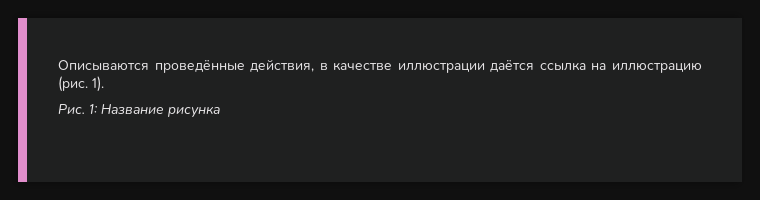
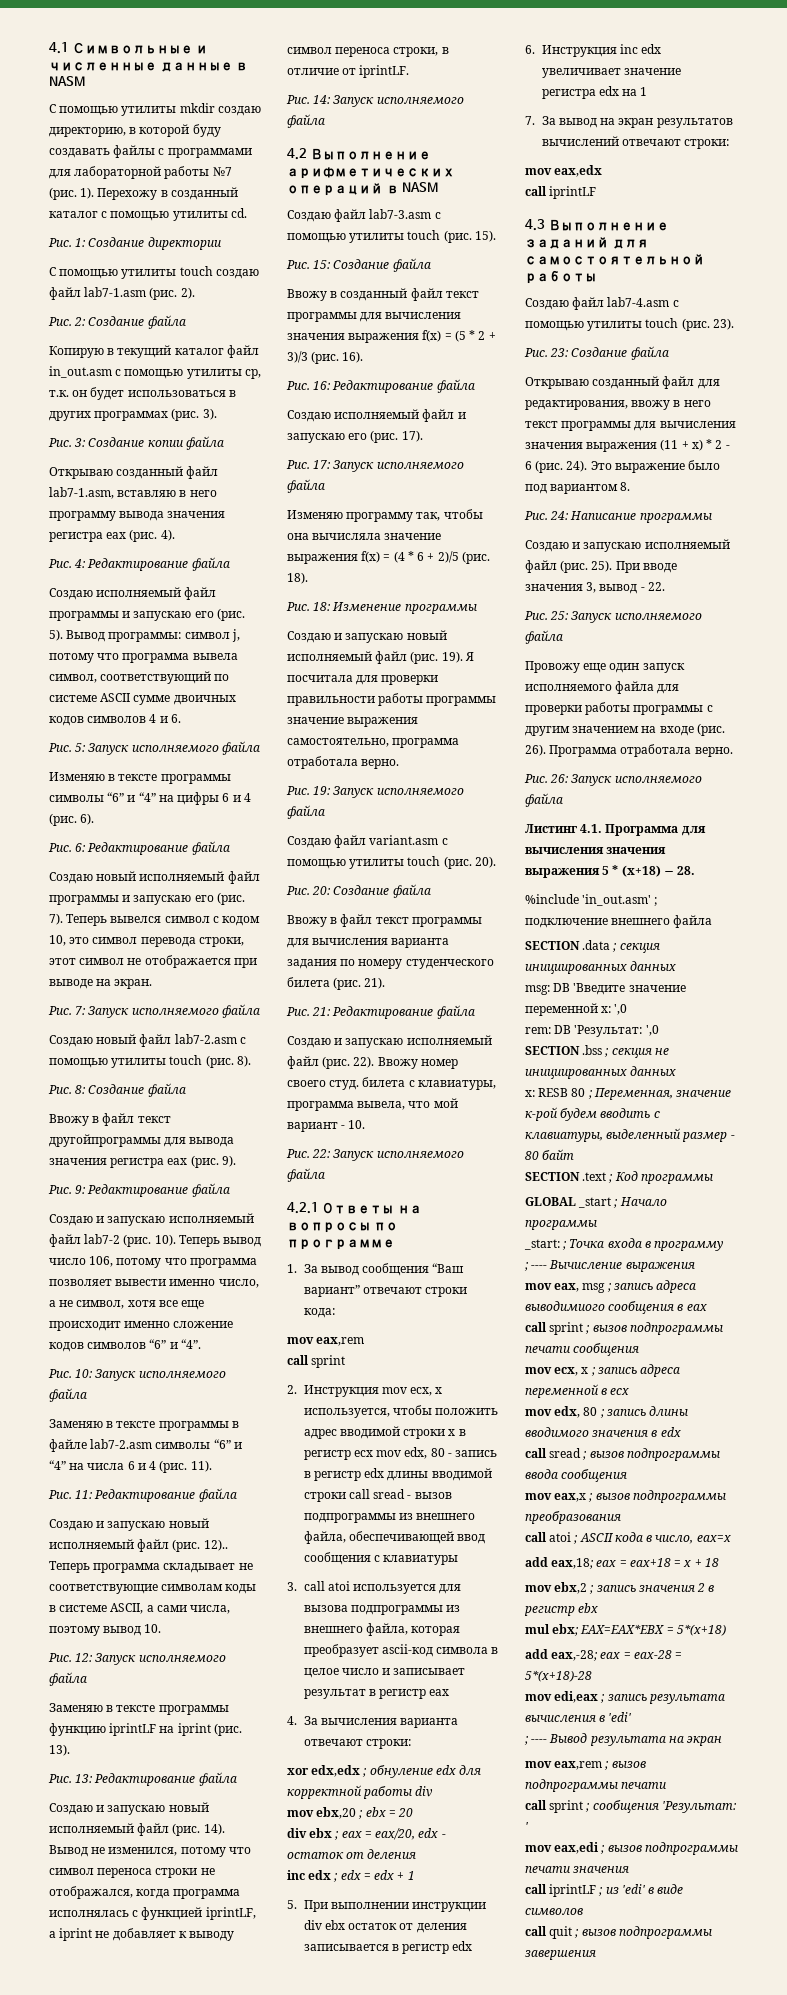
[58,59,702,73] [58,76,104,92] [58,104,220,118] Описываются проведённые действия, в качестве иллюстрации даётся ссылка на иллюстрацию (рис. 1). // Рис. 1: Название рисунка -> [49,42,209,54] [49,62,249,72] [49,76,85,86] [49,103,261,116] [49,124,221,137] [49,145,252,158] [49,166,232,179] [49,187,238,200] [49,208,247,221] [48,237,221,250] [49,266,259,279] [49,287,195,300] [48,315,186,329] [49,345,259,358] [49,366,261,379] [49,387,236,400] [49,408,217,421] [48,436,224,450] [49,466,219,479] [49,487,217,499] [49,511,226,521] [49,529,175,542] [48,557,230,571] [49,587,217,600] [49,608,245,621] [49,629,240,642] [49,653,238,663] [49,671,230,684] [49,693,236,705] [49,714,181,726] [48,741,260,755] [49,772,231,784] [49,792,251,805] [49,813,95,826] [48,841,230,855] [49,871,260,884] [49,892,245,905] [49,913,261,926] [49,935,244,947] [49,955,257,968] [49,979,153,989] [48,1004,260,1018] [49,1034,246,1047] [49,1055,251,1068] [48,1083,186,1097] [49,1113,171,1126] [49,1134,235,1147] [49,1155,236,1168] [48,1183,230,1197] [49,1213,254,1226] [49,1234,262,1247] [49,1256,257,1268] [49,1279,259,1288] [49,1300,205,1310] [49,1321,234,1331] [49,1339,201,1352] [48,1369,226,1381] [49,1388,87,1402] [49,1419,239,1431] [49,1439,242,1452] [49,1460,212,1473] [48,1488,237,1502] [49,1518,209,1531] [49,1539,228,1552] [49,1561,253,1573] [49,1584,257,1594] [49,1603,231,1614] [49,1624,162,1636] [48,1653,226,1665] [49,1672,87,1686] [49,1703,229,1715] [49,1723,242,1736] [49,1744,70,1756] [48,1772,237,1786] [49,1802,209,1815] [49,1823,225,1836] [49,1845,251,1857] [49,1868,215,1878] [49,1886,241,1899] [49,1907,256,1920] [49,1928,235,1941] [287,47,449,57] [287,65,410,78] [286,95,464,107] [287,114,325,128] [287,148,431,160] [287,167,455,179] [287,182,439,196] [287,209,441,222] [287,230,496,243] [286,258,431,272] [287,288,479,301] [287,312,462,322] [287,330,496,343] [287,351,364,364] [286,379,475,393] [287,409,466,422] [287,430,423,443] [286,460,464,472] [287,479,325,493] [287,509,483,522] [287,533,442,540] [287,551,490,564] [287,572,308,584] [286,602,477,614] [287,630,447,643] [287,651,474,664] [287,675,439,685] [287,693,497,706] [287,717,419,727] [287,738,460,748] [287,756,400,769] [286,786,464,798] [287,805,325,819] [287,835,448,848] [287,856,496,869] [286,884,431,898] [287,914,482,927] [287,938,450,948] [287,959,494,969] [287,977,386,990] [286,1005,475,1019] [287,1035,492,1048] [287,1056,458,1069] [287,1077,496,1090] [287,1098,458,1111] [287,1120,366,1132] [286,1149,464,1161] [287,1168,325,1182] [287,1202,422,1214] [287,1222,399,1233] [287,1239,395,1250] [287,1263,465,1276] [303,1285,468,1297] [303,1308,335,1318] [287,1337,365,1346] [287,1355,346,1368] [287,1385,443,1397] [303,1405,499,1418] [303,1426,466,1439] [303,1447,498,1460] [303,1468,492,1481] [303,1489,452,1502] [303,1513,476,1523] [303,1531,486,1544] [303,1552,459,1565] [287,1581,462,1594] [303,1605,461,1615] [303,1623,461,1636] [303,1644,499,1657] [303,1668,466,1678] [303,1689,450,1699] [287,1716,459,1728] [303,1739,411,1749] [287,1765,482,1778] [287,1785,434,1799] [287,1807,414,1819] [287,1828,446,1840] [287,1849,417,1859] [287,1870,415,1882] [287,1900,487,1912] [303,1920,467,1933] [303,1941,473,1954] [525,44,662,57] [541,68,681,78] [541,86,648,99] [525,116,733,128] [541,136,730,149] [525,165,603,177] [525,186,597,199] [525,219,669,231] [525,237,649,249] [525,254,705,265] [525,270,597,284] [525,297,679,310] [525,318,734,331] [524,346,669,360] [525,376,720,389] [525,400,711,410] [525,421,736,431] [525,439,730,452] [525,460,721,473] [525,482,631,494] [524,511,712,523] [525,539,730,552] [525,560,677,573] [525,582,665,594] [524,611,702,623] [525,630,563,644] [525,661,685,673] [525,681,680,694] [525,702,713,715] [525,723,725,736] [525,744,733,757] [524,774,702,786] [525,793,563,807] [525,824,706,836] [525,847,667,854] [525,865,696,878] [525,894,658,906] [525,915,713,928] [525,940,660,953] [525,961,677,974] [525,983,686,995] [525,1003,628,1016] [525,1025,659,1037] [525,1045,669,1058] [525,1066,677,1079] [525,1088,732,1100] [525,1107,660,1121] [525,1128,735,1142] [525,1149,575,1160] [525,1171,713,1184] [525,1197,667,1208] [525,1220,597,1230] [524,1238,724,1251] [524,1260,695,1272] [525,1280,697,1293] [525,1301,707,1314] [525,1322,723,1335] [525,1343,640,1356] [525,1364,681,1377] [525,1384,630,1398] [525,1406,689,1418] [525,1427,681,1437] [525,1448,720,1461] [525,1469,628,1482] [525,1490,726,1503] [525,1511,621,1524] [525,1532,731,1544] [525,1557,719,1569] [525,1582,715,1594] [524,1603,599,1616] [525,1624,726,1636] [525,1649,683,1661] [525,1670,592,1682] [525,1691,725,1704] [525,1712,633,1722] [524,1733,723,1746] [525,1761,646,1770] [525,1779,667,1792] [525,1800,736,1813] [525,1822,529,1831] [525,1842,738,1855] [525,1866,630,1873] [525,1884,684,1897] [525,1908,583,1915] [525,1926,712,1939] [525,1950,596,1960] 4.1 Символьные и численные данные в NASM // С помощью утилиты mkdir создаю директорию, в которой буду создавать файлы с программами для лабораторной работы №7 (рис. 1). Перехожу в созданный каталог с помощью утилиты cd. // Рис. 1: Создание директории // С помощью утилиты touch создаю файл lab7-1.asm (рис. 2). // Рис. 2: Создание файла // Копирую в текущий каталог файл in_out.asm с помощью утилиты cp, т.к. он будет использоваться в других программах (рис. 3). // Рис. 3: Создание копии файла // Открываю созданный файл lab7-1.asm, вставляю в него программу вывода значения регистра eax (рис. 4). // Рис. 4: Редактирование файла // Создаю исполняемый файл программы и запускаю его (рис. 5). Вывод программы: символ j, потому что программа вывела символ, соответствующий по системе ASCII сумме двоичных кодов символов 4 и 6. // Рис. 5: Запуск исполняемого файла // Изменяю в тексте программы символы “6” и “4” на цифры 6 и 4 (рис. 6). // Рис. 6: Редактирование файла // Создаю новый исполняемый файл программы и запускаю его (рис. 7). Теперь вывелся символ с кодом 10, это символ перевода строки, этот символ не отображается при выводе на экран. // Рис. 7: Запуск исполняемого файла // Создаю новый файл lab7-2.asm с помощью утилиты touch (рис. 8). // Рис. 8: Создание файла // Ввожу в файл текст другойпрограммы для вывода значения регистра eax (рис. 9). // Рис. 9: Редактирование файла // Создаю и запускаю исполняемый файл lab7-2 (рис. 10). Теперь вывод число 106, потому что программа позволяет вывести именно число, а не символ, хотя все еще происходит именно сложение кодов символов “6” и “4”. // Рис. 10: Запуск исполняемого файла // Заменяю в тексте программы в файле lab7-2.asm символы “6” и “4” на числа 6 и 4 (рис. 11). // Рис. 11: Редактирование файла // Создаю и запускаю новый исполняемый файл (рис. 12).. Теперь программа складывает не соответствующие символам коды в системе ASCII, а сами числа, поэтому вывод 10. // Рис. 12: Запуск исполняемого файла // Заменяю в тексте программы функцию iprintLF на iprint (рис. 13). // Рис. 13: Редактирование файла // Создаю и запускаю новый исполняемый файл (рис. 14). Вывод не изменился, потому что символ переноса строки не отображался, когда программа исполнялась с функцией iprintLF, а iprint не добавляет к выводу символ переноса строки, в отличие от iprintLF. // Рис. 14: Запуск исполняемого файла // 4.2 Выполнение арифметических операций в NASM // Создаю файл lab7-3.asm с помощью утилиты touch (рис. 15). // Рис. 15: Создание файла // Ввожу в созданный файл текст программы для вычисления значения выражения f(x) = (5 * 2 + 3)/3 (рис. 16). // Рис. 16: Редактирование файла // Создаю исполняемый файл и запускаю его (рис. 17). // Рис. 17: Запуск исполняемого файла // Изменяю программу так, чтобы она вычисляла значение выражения f(x) = (4 * 6 + 2)/5 (рис. 18). // Рис. 18: Изменение программы // Создаю и запускаю новый исполняемый файл (рис. 19). Я посчитала для проверки правильности работы программы значение выражения самостоятельно, программа отработала верно. // Рис. 19: Запуск исполняемого файла // Создаю файл variant.asm с помощью утилиты touch (рис. 20). // Рис. 20: Создание файла // Ввожу в файл текст программы для вычисления варианта задания по номеру студенческого билета (рис. 21). // Рис. 21: Редактирование файла // Создаю и запускаю исполняемый файл (рис. 22). Ввожу номер своего студ. билета с клавиатуры, программа вывела, что мой вариант - 10. // Рис. 22: Запуск исполняемого файла // 4.2.1 Ответы на вопросы по программе // 1. За вывод сообщения “Ваш вариант” отвечают строки кода: // mov eax,rem // call sprint // 2. Инструкция mov ecx, x используется, чтобы положить адрес вводимой строки x в регистр ecx mov edx, 80 - запись в регистр edx длины вводимой строки call sread - вызов подпрограммы из внешнего файла, обеспечивающей ввод сообщения с клавиатуры // 3. call atoi используется для вызова подпрограммы из внешнего файла, которая преобразует ascii-код символа в целое число и записывает результат в регистр eax // 4. За вычисления варианта отвечают строки: // xor edx,edx ; обнуление edx для корректной работы div // mov ebx,20 ; ebx = 20 // div ebx ; eax = eax/20, edx - остаток от деления // inc edx ; edx = edx + 1 // 5. При выполнении инструкции div ebx остаток от деления записывается в регистр edx // 6. Инструкция inc edx увеличивает значение регистра edx на 1 // 7. За вывод на экран результатов вычислений отвечают строки: // mov eax,edx // call iprintLF // 4.3 Выполнение заданий для самостоятельной работы // Создаю файл lab7-4.asm с помощью утилиты touch (рис. 23). // Рис. 23: Создание файла // Открываю созданный файл для редактирования, ввожу в него текст программы для вычисления значения выражения (11 + x) * 2 - 6 (рис. 24). Это выражение было под вариантом 8. // Рис. 24: Написание программы // Создаю и запускаю исполняемый файл (рис. 25). При вводе значения 3, вывод - 22. // Рис. 25: Запуск исполняемого файла // Провожу еще один запуск исполняемого файла для проверки работы программы с другим значением на входе (рис. 26). Программа отработала верно. // Рис. 26: Запуск исполняемого файла // Листинг 4.1. Программа для вычисления значения выражения 5 * (x+18) − 28. // %include 'in_out.asm' ; подключение внешнего файла // SECTION .data ; секция инициированных данных // msg: DB 'Введите значение переменной х: ',0 // rem: DB 'Результат: ',0 // SECTION .bss ; секция не инициированных данных // x: RESB 80 ; Переменная, значение к-рой будем вводить с клавиатуры, выделенный размер - 80 байт // SECTION .text ; Код программы // GLOBAL _start ; Начало программы // _start: ; Точка входа в программу // ; ---- Вычисление выражения // mov eax, msg ; запись адреса выводимиого сообщения в eax // call sprint ; вызов подпрограммы печати сообщения // mov ecx, x ; запись адреса переменной в ecx // mov edx, 80 ; запись длины вводимого значения в edx // call sread ; вызов подпрограммы ввода сообщения // mov eax,x ; вызов подпрограммы преобразования // call atoi ; ASCII кода в число, eax=x // add eax,18; eax = eax+18 = x + 18 // mov ebx,2 ; запись значения 2 в регистр ebx // mul ebx; EAX=EAX*EBX = 5*(x+18) // add eax,-28; eax = eax-28 = 5*(x+18)-28 // mov edi,eax ; запись результата вычисления в 'edi' // ; ---- Вывод результата на экран // mov eax,rem ; вызов подпрограммы печати // call sprint ; сообщения 'Результат: ' // mov eax,edi ; вызов подпрограммы печати значения // call iprintLF ; из 'edi' в виде символов // call quit ; вызов подпрограммы завершения

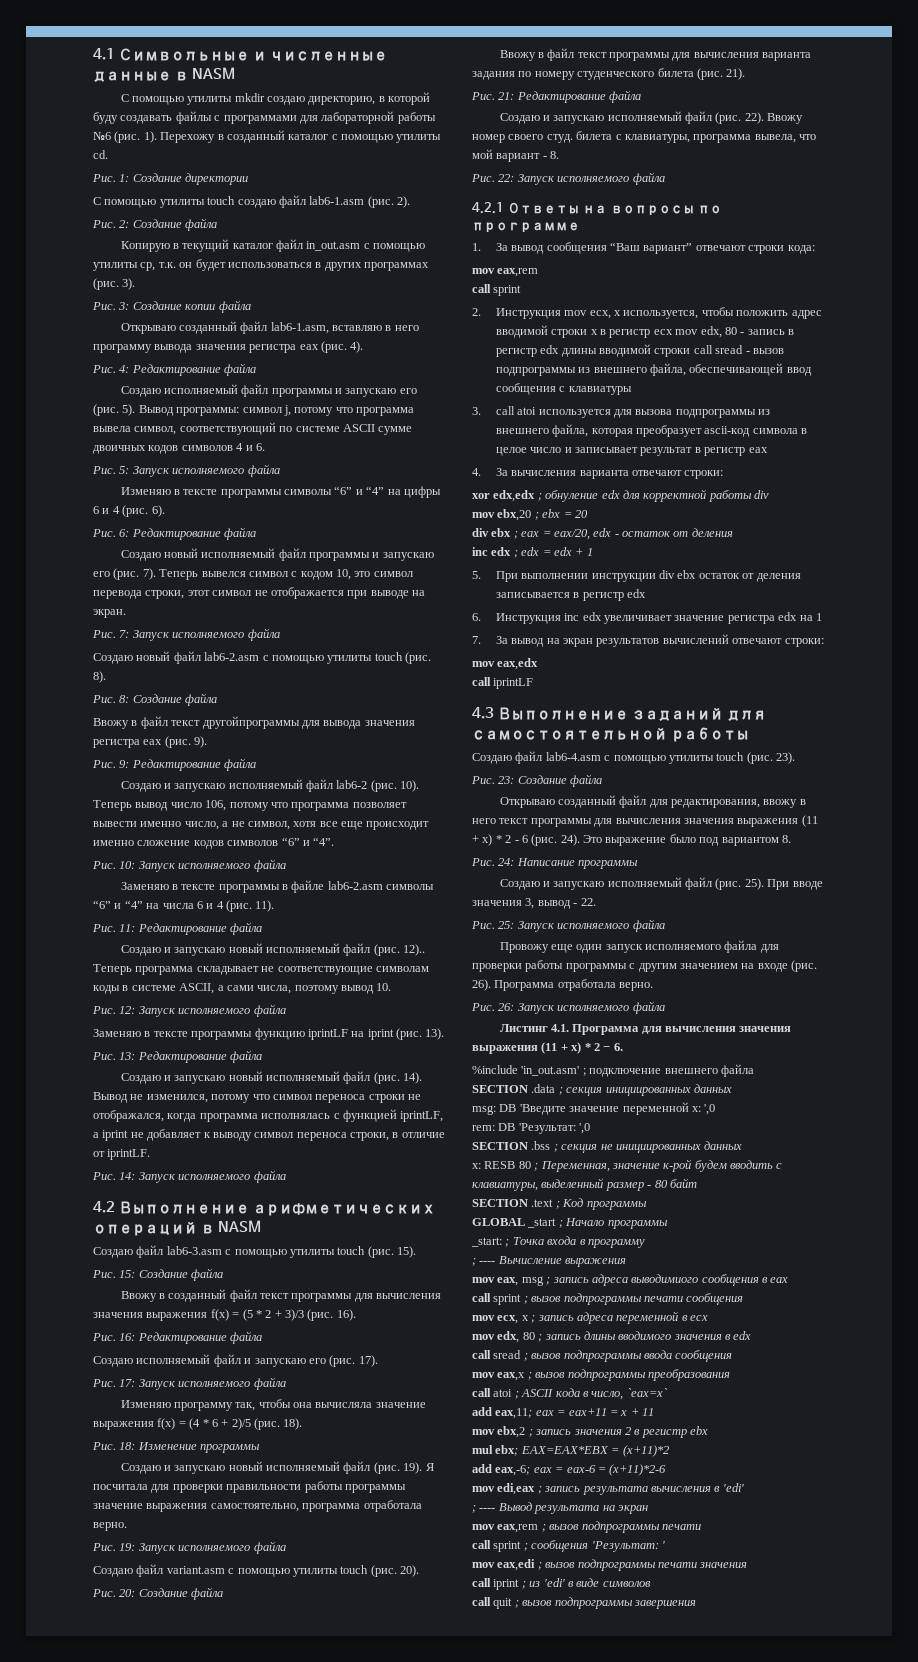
[212,167,232,176] №7 -> [93,131,111,140] №6
[84,287,147,297] lab7-1.asm -> [309,196,365,205] lab6-1.asm
[49,487,114,499] lab7-1.asm, -> [270,322,329,334] lab6-1.asm,
[174,1034,237,1044] lab7-2.asm -> [204,652,260,661] lab6-2.asm
[84,1234,121,1244] lab7-2 -> [336,780,368,789] lab6-2
[90,1439,153,1449] lab7-2.asm -> [327,881,383,890] lab6-2.asm
[369,209,432,219] lab7-3.asm -> [166,1246,222,1255] lab6-3.asm
[348,1120,366,1129] 10. -> [550,151,560,159] 8.
[607,297,670,307] lab7-4.asm -> [545,752,601,761] lab6-4.asm
[602,865,696,877] 5 * (x+18) − 28. -> [541,1042,623,1054] (11 + x) * 2 − 6.
[696,1535,731,1542] [525,1557,671,1569] eax=x // add eax,18; eax = eax+18 -> [626,1388,668,1397] [472,1407,607,1419] `eax=x` // add eax,11; eax = eax+11
[704,1558,719,1567] 18 -> [642,1408,654,1416] 11
[676,1624,726,1636] [525,1649,683,1661] [525,1670,592,1682] 5*(x+18) // add eax,-28; eax = eax-28 = 5*(x+18)-28 -> [622,1445,669,1457] [472,1464,667,1476] (x+11)*2 // add eax,-6; eax = eax-6 = (x+11)*2-6
[549,1884,597,1897] iprintLF -> [493,1579,520,1590] iprint

